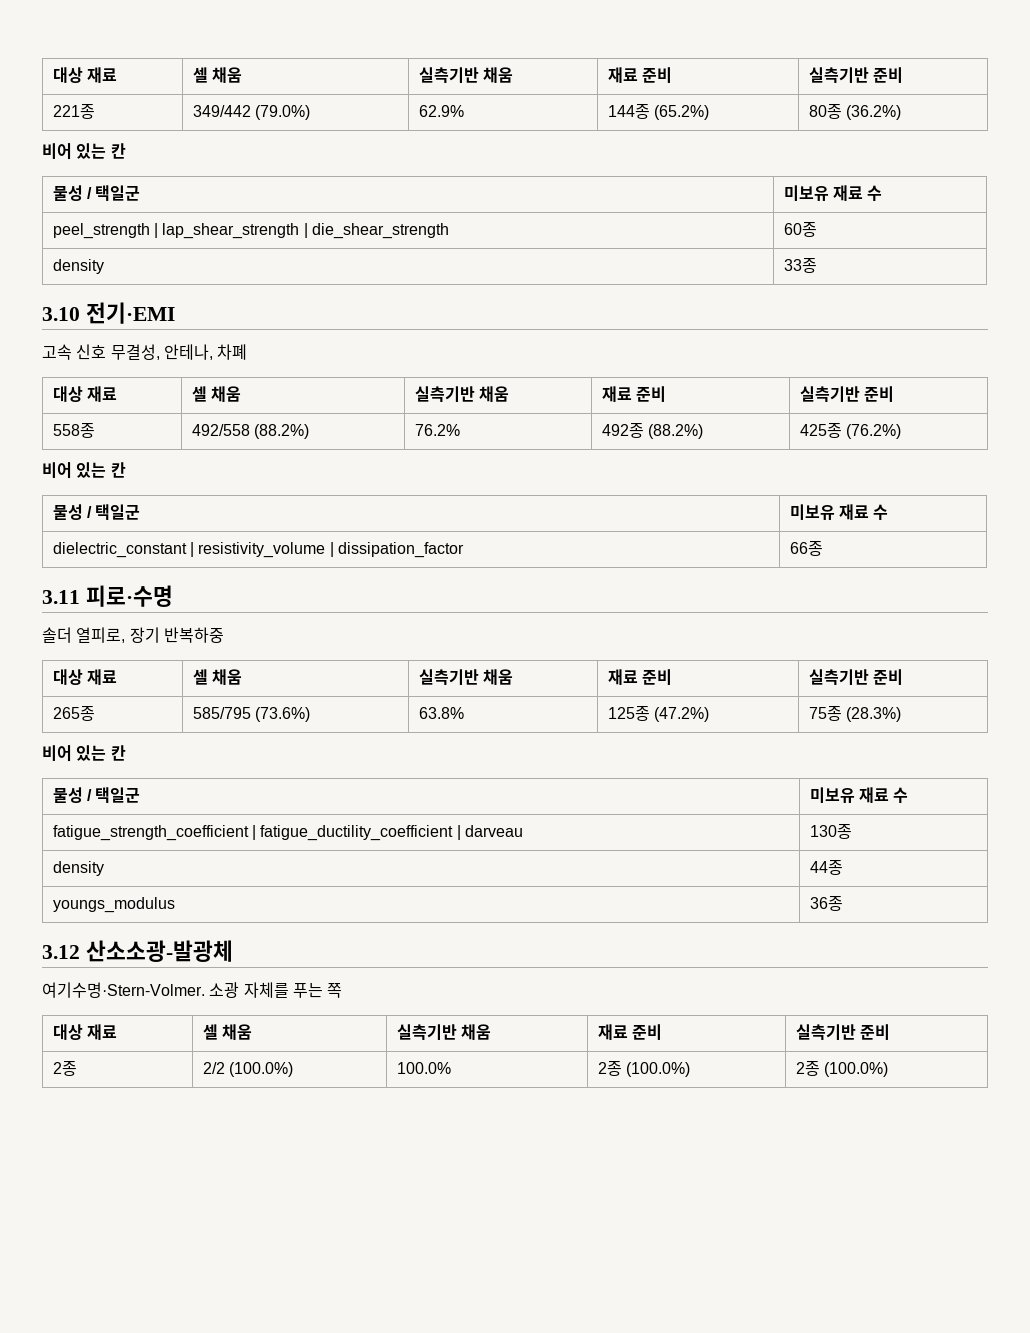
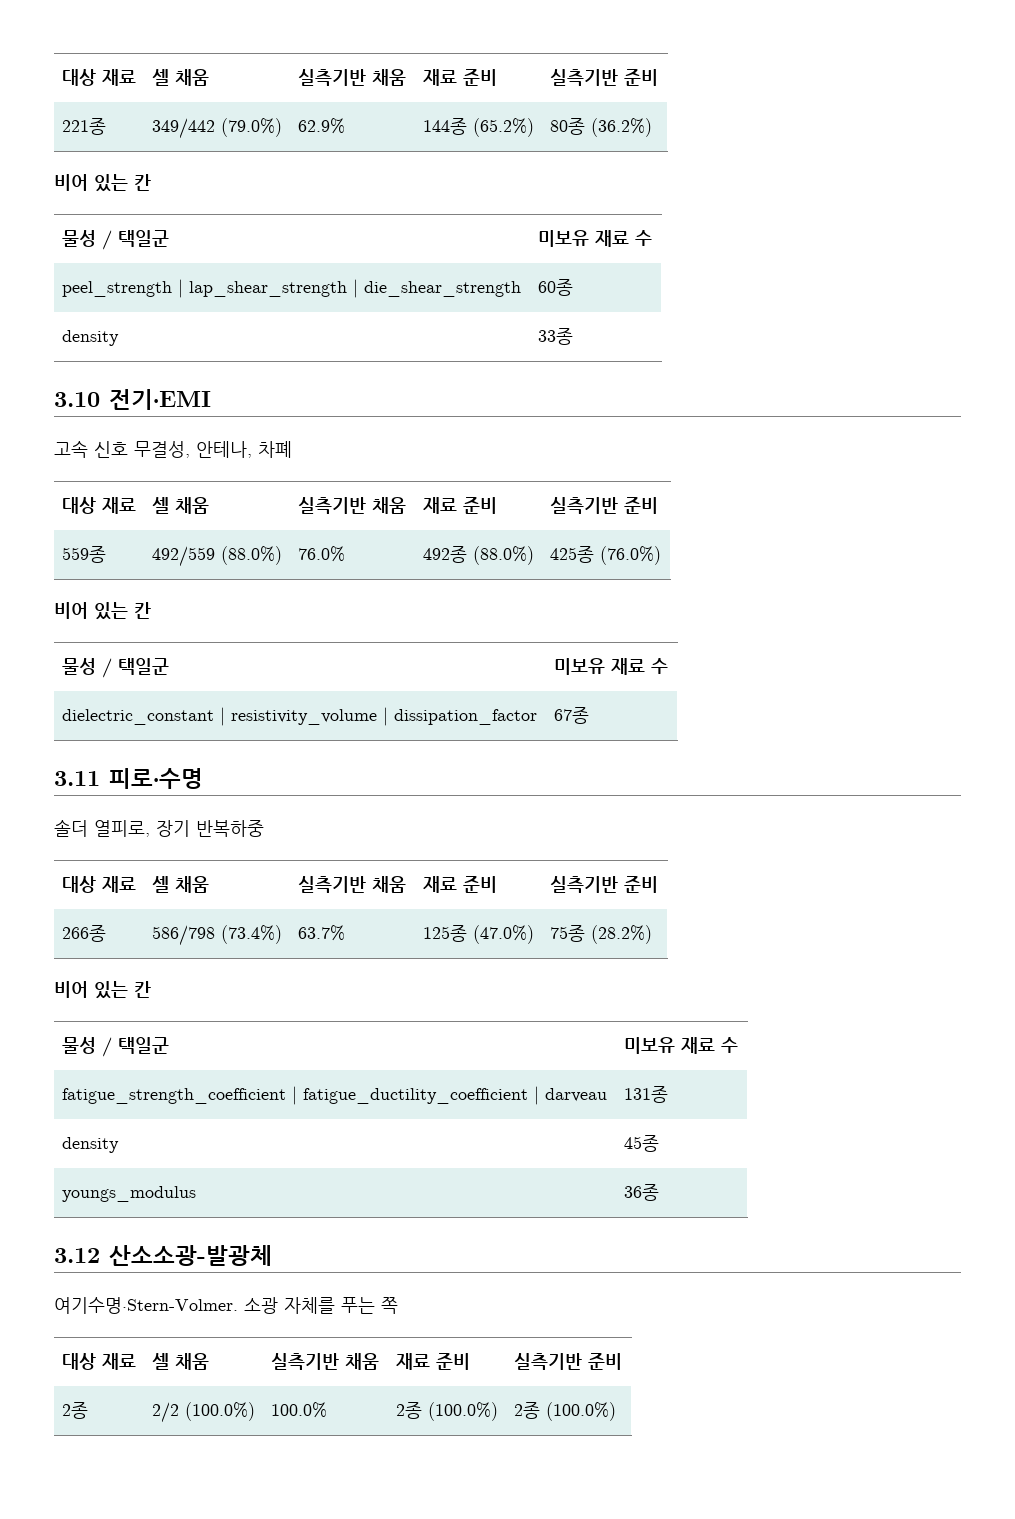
[52,423,95,438] [191,424,309,439] [414,424,460,436] 558종 | 492/558 (88.2%) | 76.2% -> [61,546,106,563] [151,546,282,567] [297,546,345,562] 559종 | 492/559 (88.0%) | 76.0%
[647,424,703,439] (88.2%) -> [472,546,534,565] (88.0%)
[845,424,901,439] (76.2%) -> [599,546,661,565] (76.0%)
[789,541,823,556] 66종 -> [553,707,589,724] 67종
[52,706,95,721] [192,707,310,722] [418,707,464,719] 265종 | 585/795 (73.6%) | 63.8% -> [61,925,106,942] [151,925,282,946] [297,925,345,941] 266종 | 586/798 (73.4%) | 63.7%
[653,707,709,722] (47.2%) -> [472,925,534,944] (47.0%)
[845,707,901,722] (28.3%) -> [590,925,652,944] (28.2%)
[809,824,852,839] [52,861,104,876] [809,860,843,875] 130종 // density | 44종 -> [623,1086,668,1103] [61,1137,119,1153] [623,1135,659,1152] 131종 // density | 45종

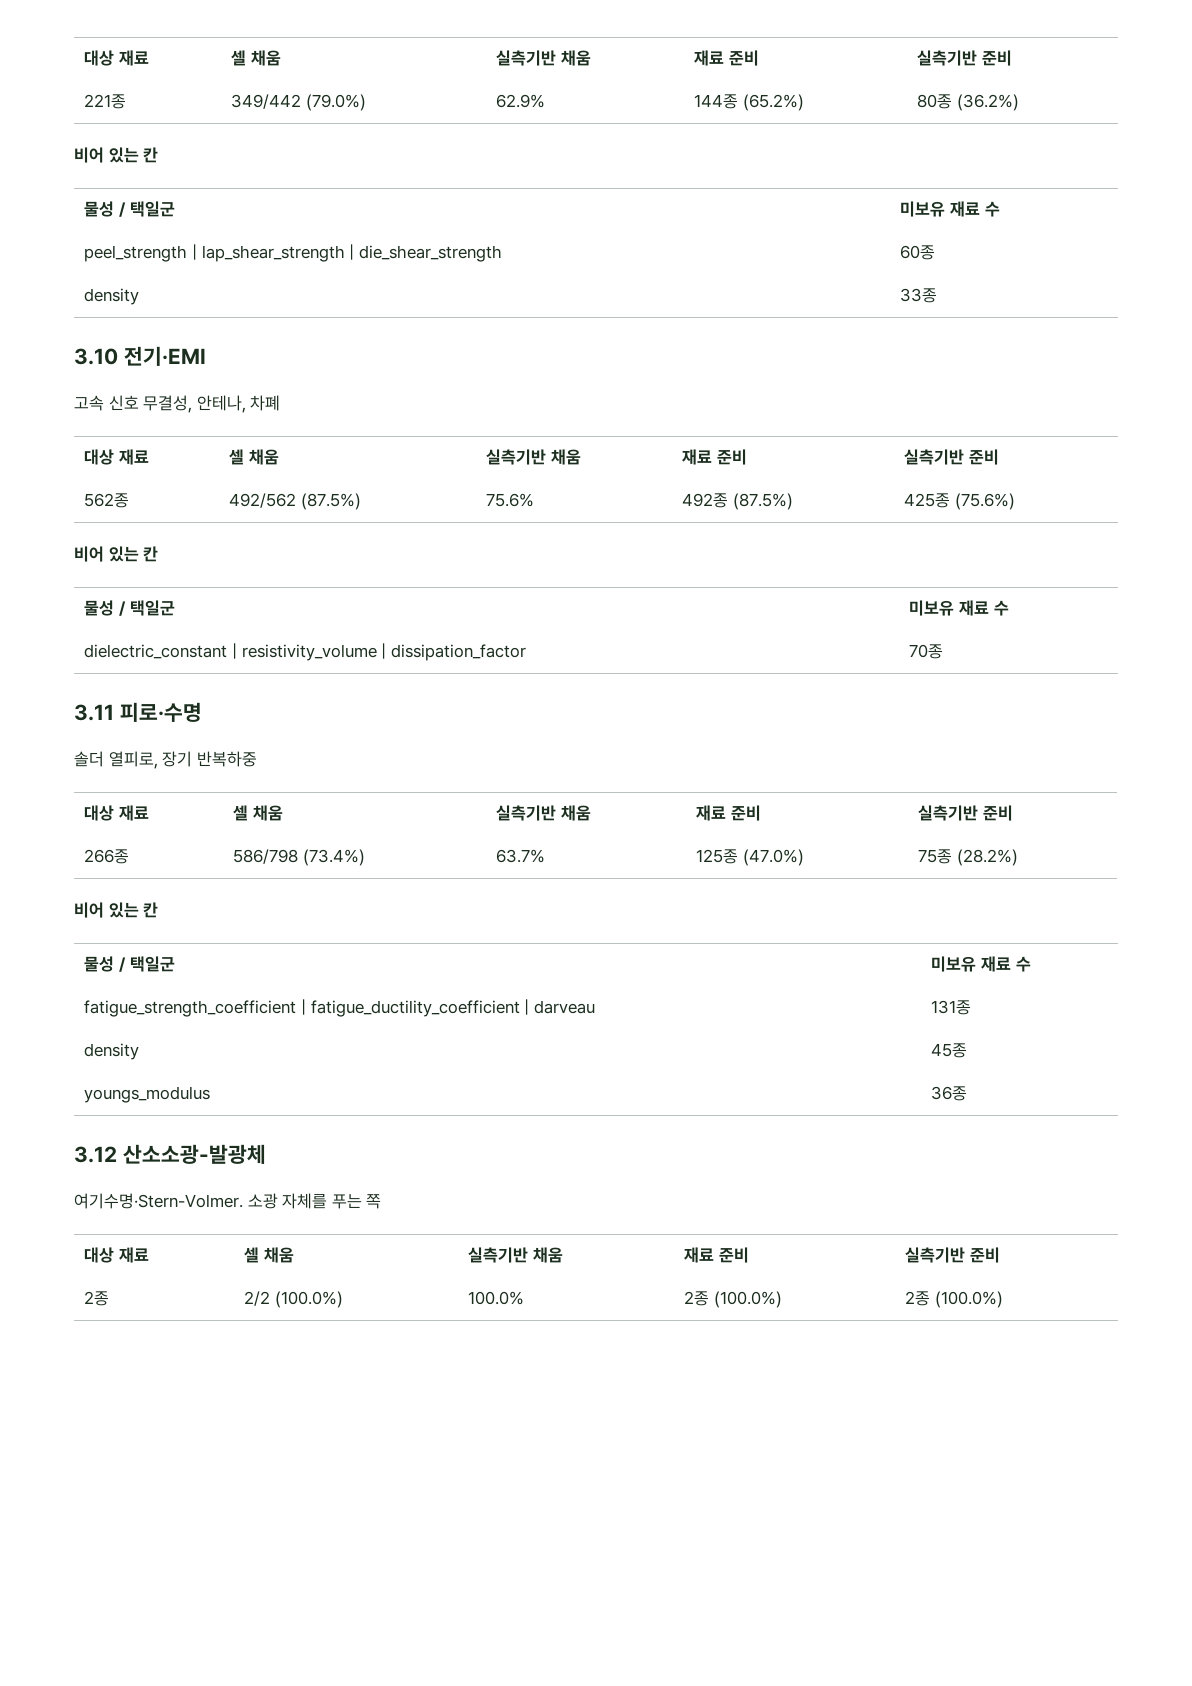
[61,546,106,563] [151,546,282,567] [297,546,345,562] 559종 | 492/559 (88.0%) | 76.0% -> [84,493,130,508] [229,493,361,510] [486,493,535,507] 562종 | 492/562 (87.5%) | 75.6%
[472,546,534,565] (88.0%) -> [732,493,793,510] (87.5%)
[599,546,661,565] (76.0%) -> [954,493,1015,510] (75.6%)
[553,707,589,724] 67종 -> [909,644,944,659] 70종

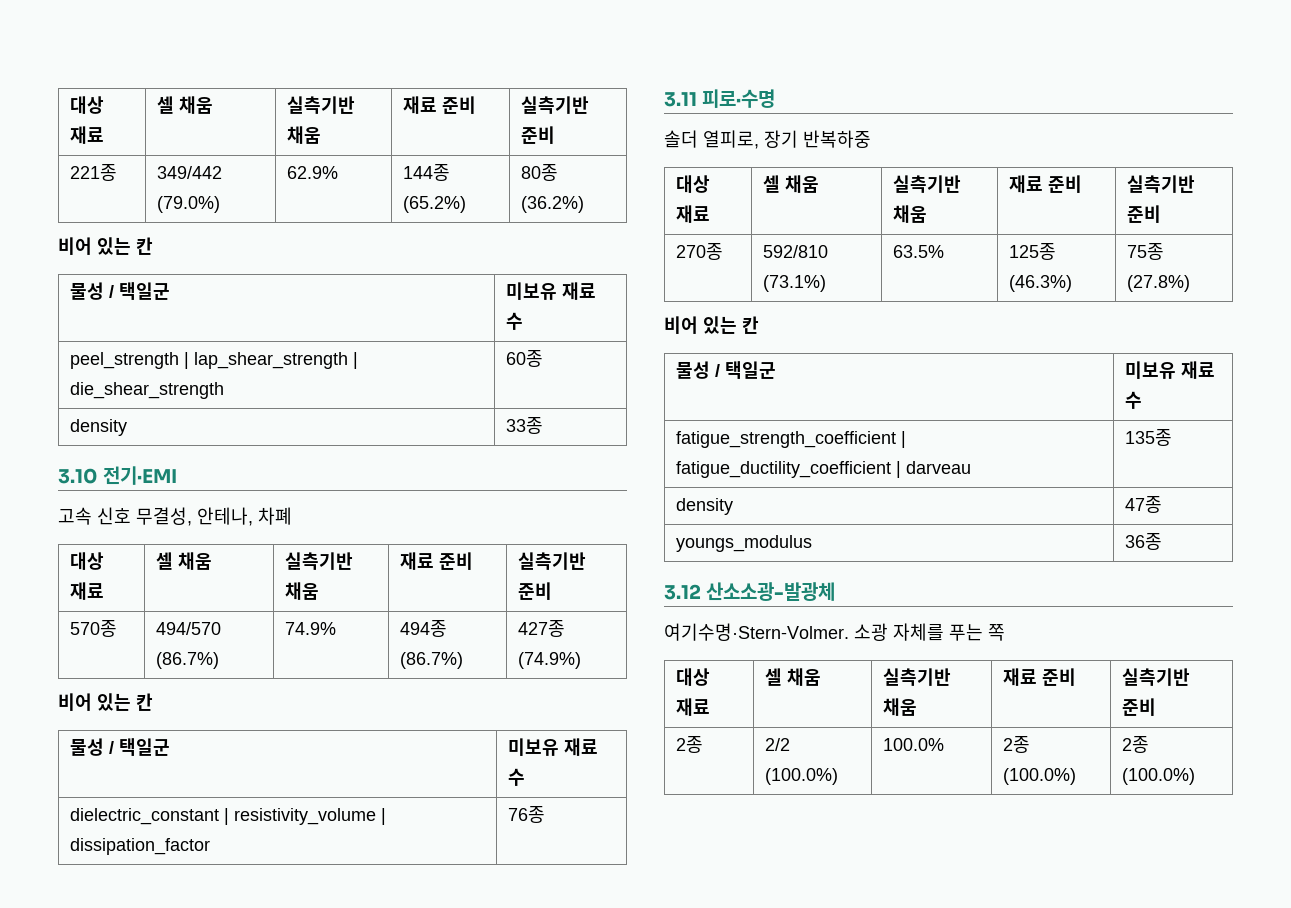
[84,493,130,508] [229,493,361,510] [486,493,535,507] [682,493,793,510] [904,493,1015,510] 562종 | 492/562 (87.5%) | 75.6% | 492종 (87.5%) | 425종 (75.6%) -> [69,620,117,637] [155,622,221,635] [155,652,219,669] [284,622,336,635] [399,620,447,637] [399,652,463,669] [517,620,565,637] [517,652,581,669] 570종 | 494/570 (86.7%) | 74.9% | 494종 (86.7%) | 427종 (74.9%)
[909,644,944,659] 70종 -> [507,806,545,823] 76종
[84,849,130,864] [233,849,365,866] [496,849,546,863] 266종 | 586/798 (73.4%) | 63.7% -> [675,243,723,260] [762,245,828,258] [762,275,826,292] [892,245,944,258] 270종 | 592/810 (73.1%) | 63.5%
[742,849,804,866] (47.0%) -> [1008,275,1072,292] (46.3%)
[956,849,1018,866] (28.2%) -> [1126,275,1190,292] (27.8%)
[931,1000,972,1015] [84,1043,140,1060] [931,1043,968,1058] 131종 // density | 45종 -> [1124,429,1172,446] [675,498,733,515] [1124,496,1162,513] 135종 // density | 47종

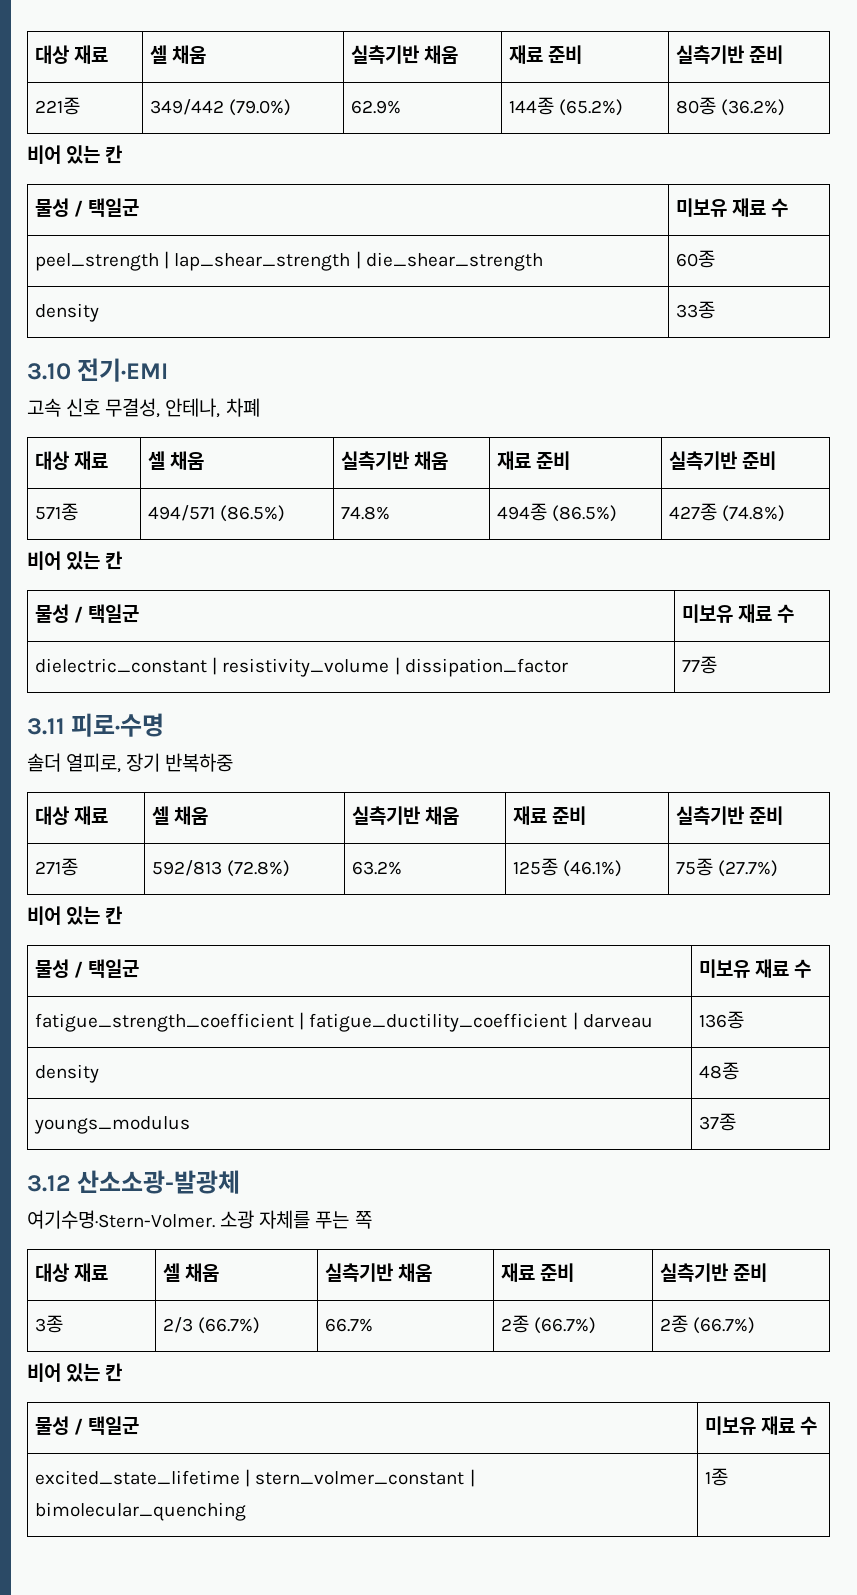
[69,620,117,637] [155,622,221,635] [155,652,219,669] [284,622,336,635] 570종 | 494/570 (86.7%) | 74.9% -> [35,503,79,521] [148,505,286,522] [341,506,391,520] 571종 | 494/571 (86.5%) | 74.8%
[399,652,463,669] (86.7%) -> [552,505,618,522] (86.5%)
[517,652,581,669] (74.9%) -> [722,505,786,522] (74.8%)
[507,806,545,823] 76종 -> [682,656,718,674] 77종
[675,243,723,260] [762,245,828,258] [762,275,826,292] [892,245,944,258] 270종 | 592/810 (73.1%) | 63.5% -> [35,858,79,876] [152,860,291,877] [352,861,403,875] 271종 | 592/813 (72.8%) | 63.2%
[1008,275,1072,292] (46.3%) -> [563,860,623,877] (46.1%)
[1126,275,1190,292] (27.8%) -> [718,860,779,877] (27.7%)
[1124,429,1172,446] [675,498,733,515] [1124,496,1162,513] 135종 // density | 47종 -> [699,1011,745,1029] [35,1064,100,1083] [699,1062,740,1080] 136종 // density | 48종
[1124,533,1162,550] 36종 -> [699,1113,737,1131] 37종
[675,736,703,753] [764,738,790,751] [764,768,838,785] [882,738,944,751] [1002,736,1030,753] [1002,768,1076,785] [1121,736,1149,753] [1121,768,1195,785] 2종 | 2/2 (100.0%) | 100.0% | 2종 (100.0%) | 2종 (100.0%) -> [35,1315,64,1333] [163,1317,261,1334] [325,1318,374,1332] [501,1315,597,1334] [660,1315,756,1334] [27,1363,123,1382] [35,1416,140,1435] [705,1416,818,1435] [35,1469,475,1487] [35,1502,247,1521] [705,1468,729,1486] 3종 | 2/3 (66.7%) | 66.7% | 2종 (66.7%) | 2종 (66.7%) // 비어 있는 칸 // 물성 / 택일군 | 미보유 재료 수 // excited_state_lifetime | stern_volmer_constant | bimolecular_quenching | 1종

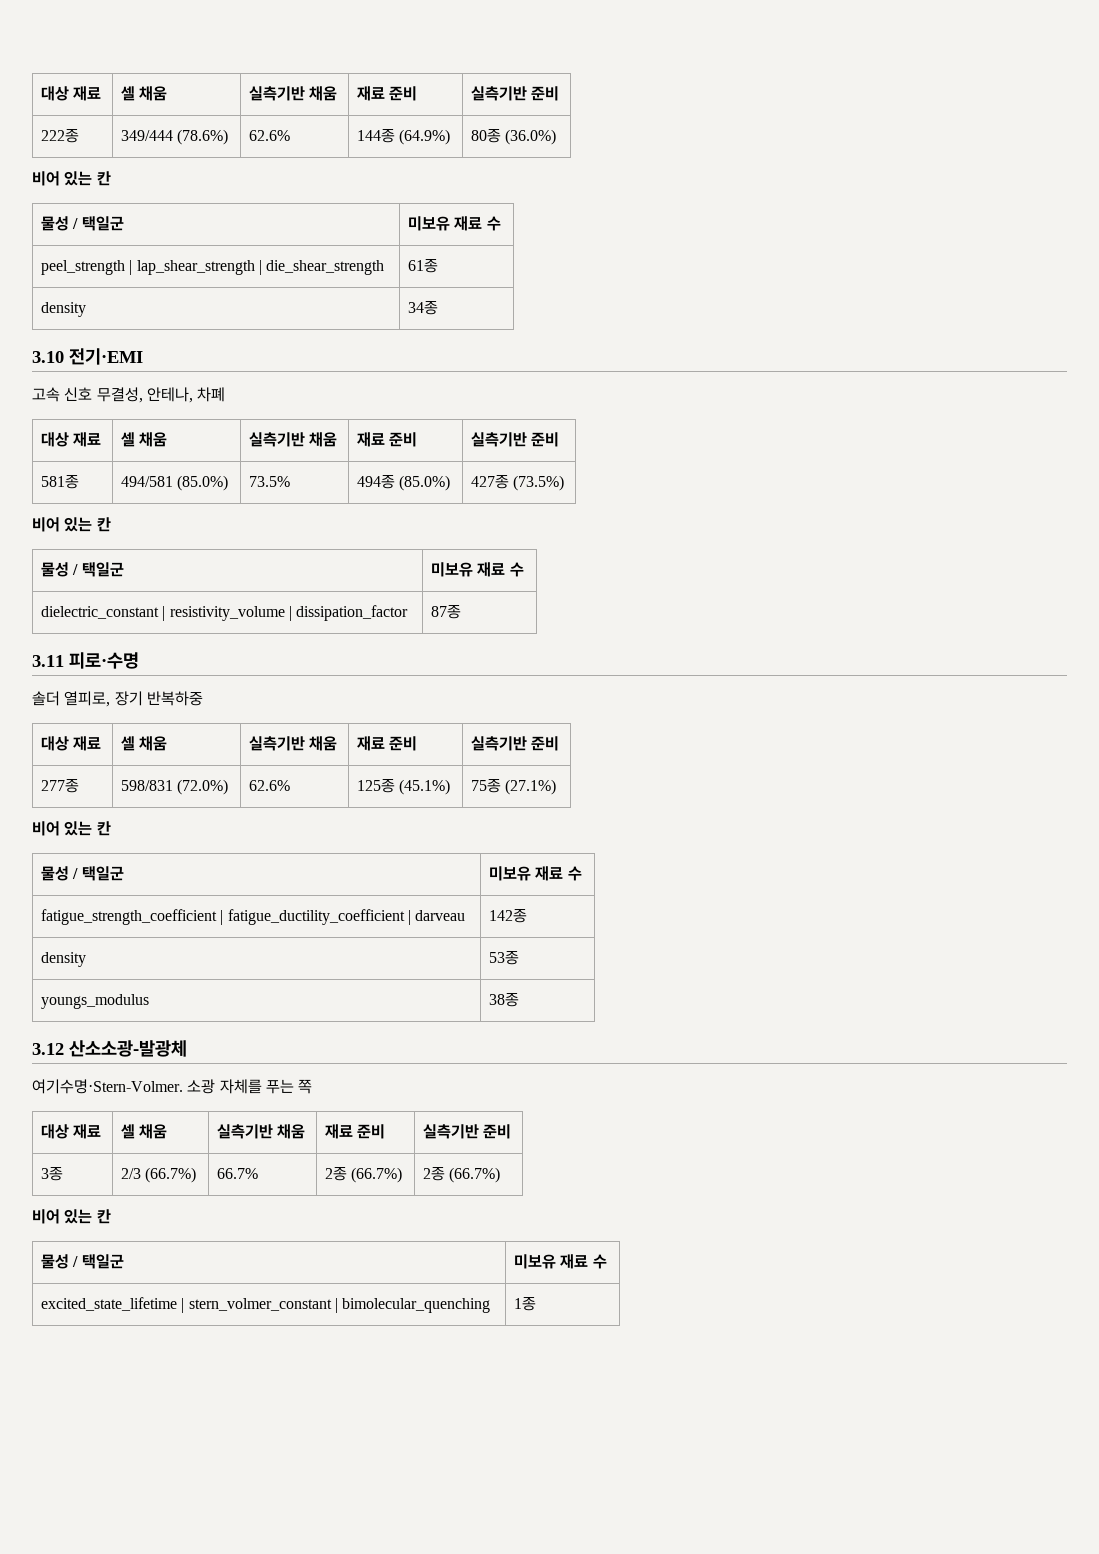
[35,97,81,115] [150,99,292,116] [351,100,402,114] 221종 | 349/442 (79.0%) | 62.9% -> [40,129,79,143] [120,129,229,145] [248,130,290,141] 222종 | 349/444 (78.6%) | 62.6%
[559,99,624,116] (65.2%) -> [399,129,451,145] (64.9%)
[721,99,786,116] (36.2%) -> [505,129,557,145] (36.0%)
[676,250,716,268] [35,303,100,322] [676,301,716,319] 60종 // density | 33종 -> [407,259,438,273] [40,302,86,317] [407,301,438,315] 61종 // density | 34종
[35,503,79,521] [148,505,286,522] [341,506,391,520] 571종 | 494/571 (86.5%) | 74.8% -> [40,475,79,489] [120,475,229,491] [248,476,290,487] 581종 | 494/581 (85.0%) | 73.5%
[552,505,618,522] (86.5%) -> [399,475,451,491] (85.0%)
[722,505,786,522] (74.8%) -> [513,475,565,491] (73.5%)
[682,656,718,674] 77종 -> [430,605,461,619] 87종
[35,858,79,876] [152,860,291,877] [352,861,403,875] 271종 | 592/813 (72.8%) | 63.2% -> [40,779,79,793] [120,779,229,795] [248,780,290,791] 277종 | 598/831 (72.0%) | 62.6%
[563,860,623,877] (46.1%) -> [399,779,451,795] (45.1%)
[718,860,779,877] (27.7%) -> [505,779,557,795] (27.1%)
[699,1011,745,1029] [35,1064,100,1083] [699,1062,740,1080] 136종 // density | 48종 -> [488,909,527,923] [40,952,86,967] [488,951,519,965] 142종 // density | 53종
[699,1113,737,1131] 37종 -> [488,993,519,1007] 38종

